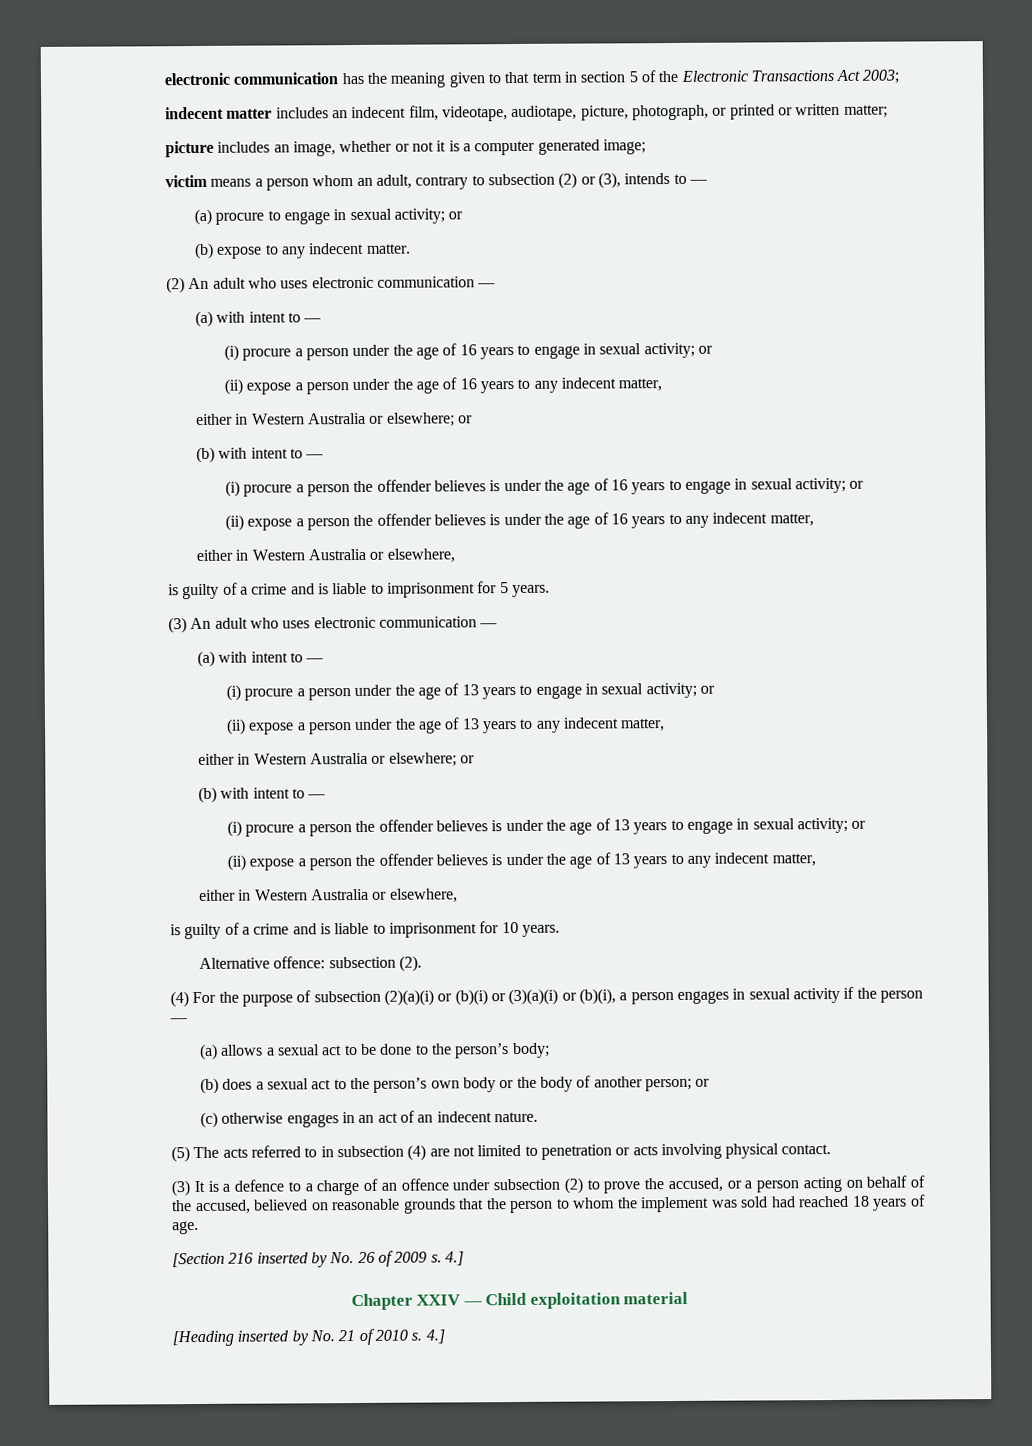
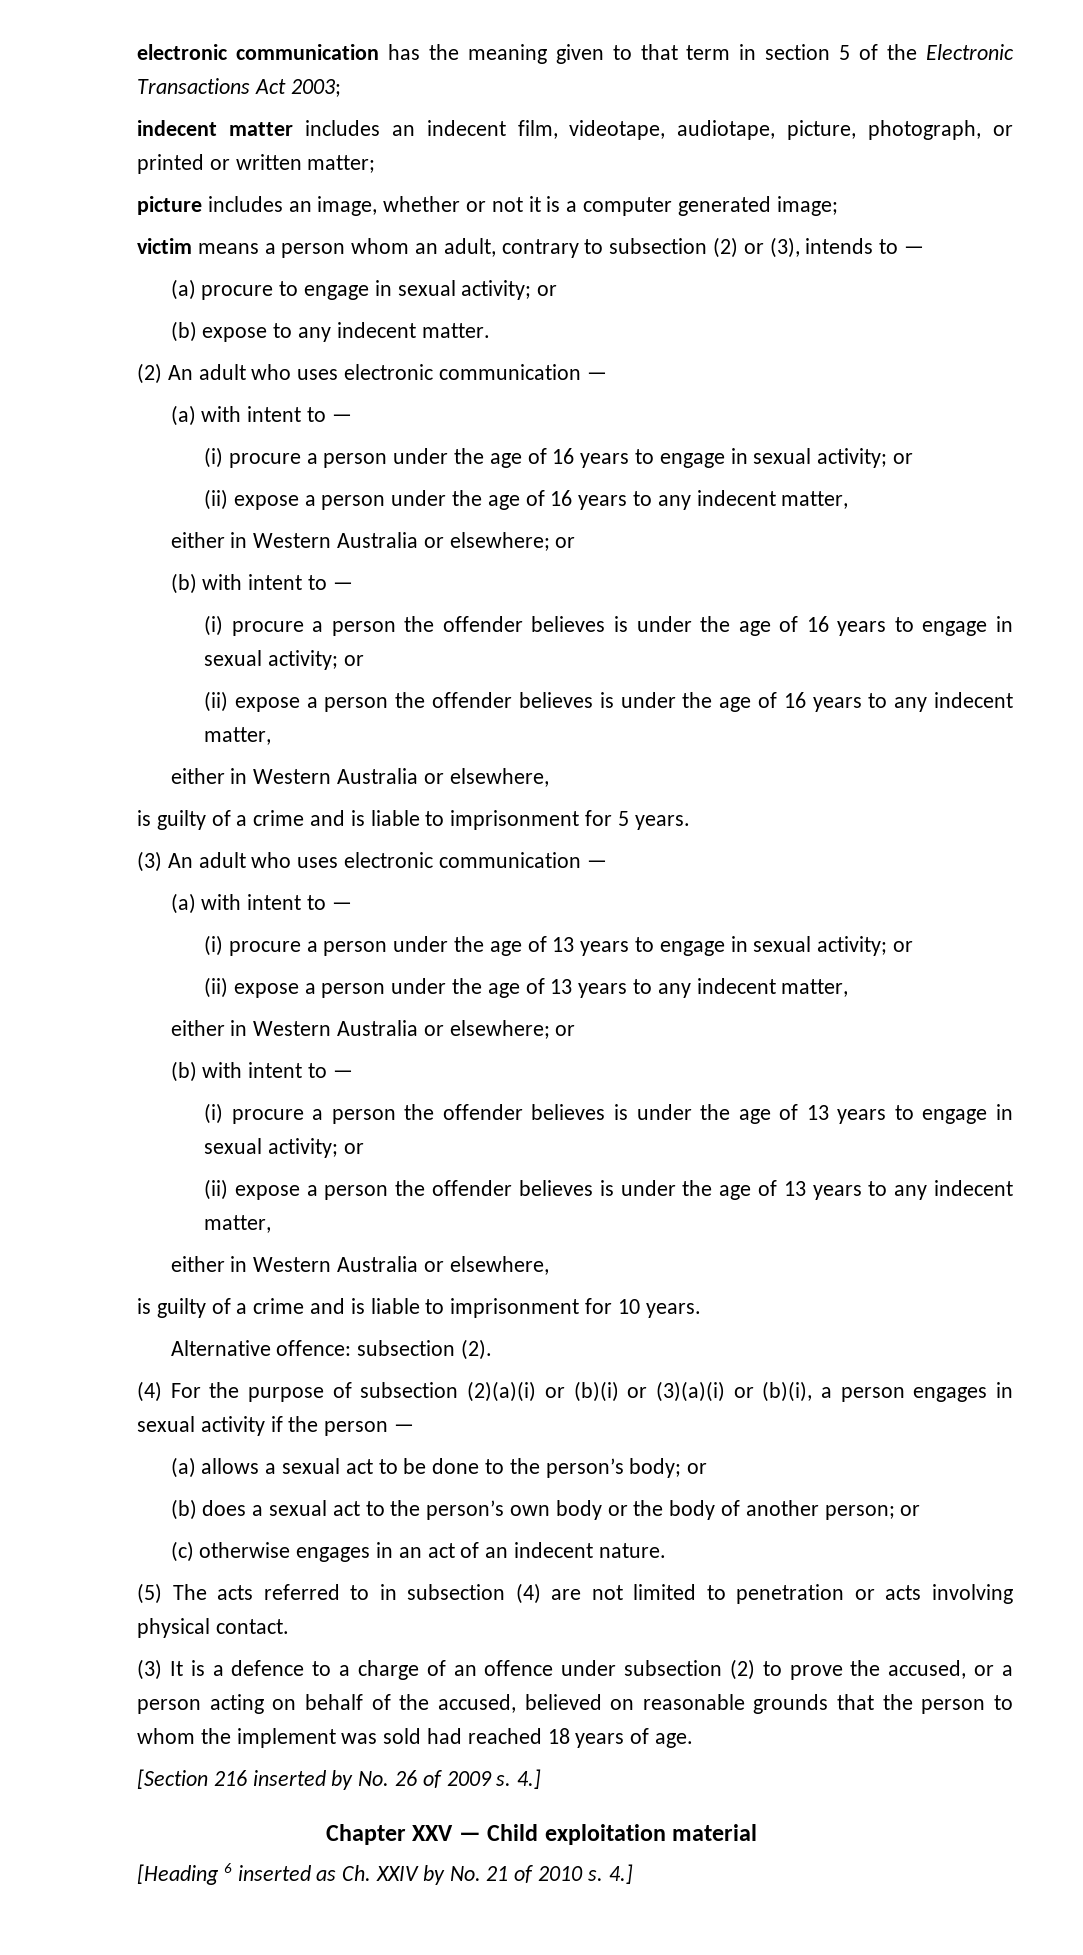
(550, 1050) none -> [687,1463,708,1474] or
[416,1294,462,1306] XXIV -> [412,1825,454,1841] XXV
[237,1330,290,1342] inserted -> [223,1863,420,1881] 6 inserted as Ch. XXIV

